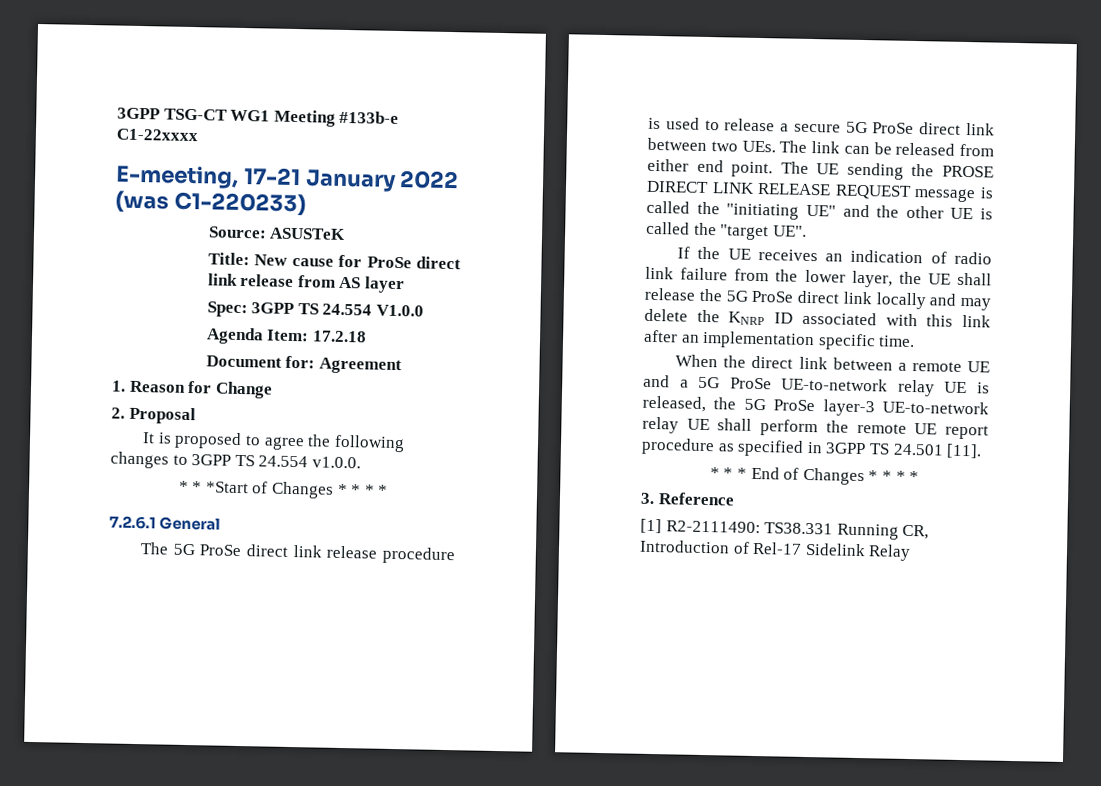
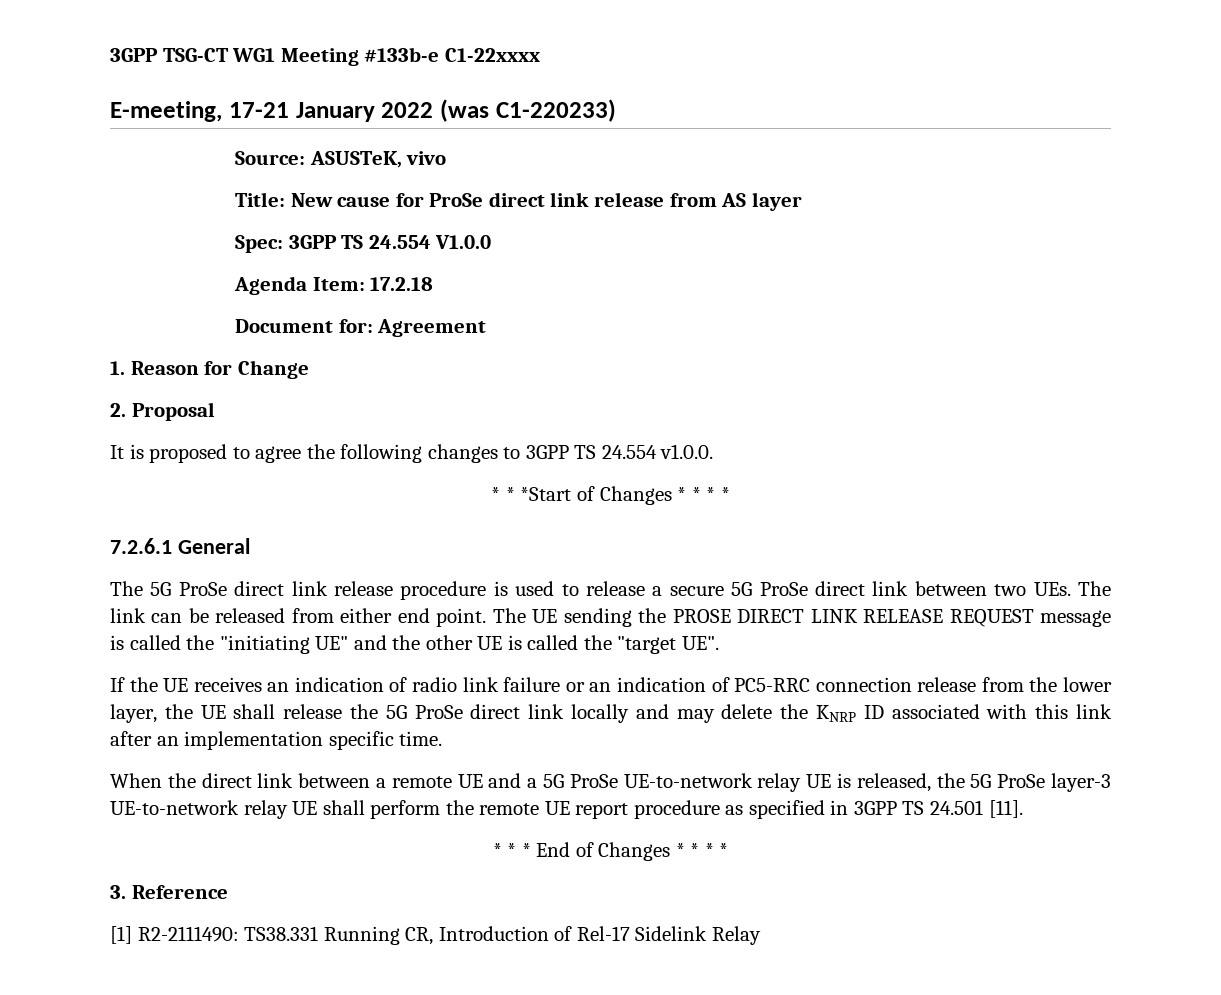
[269,227,347,241] ASUSTeK -> [309,151,447,168] ASUSTeK, vivo
(729, 274) none -> [565,677,977,692] or an indication of PC5-RRC connection release

